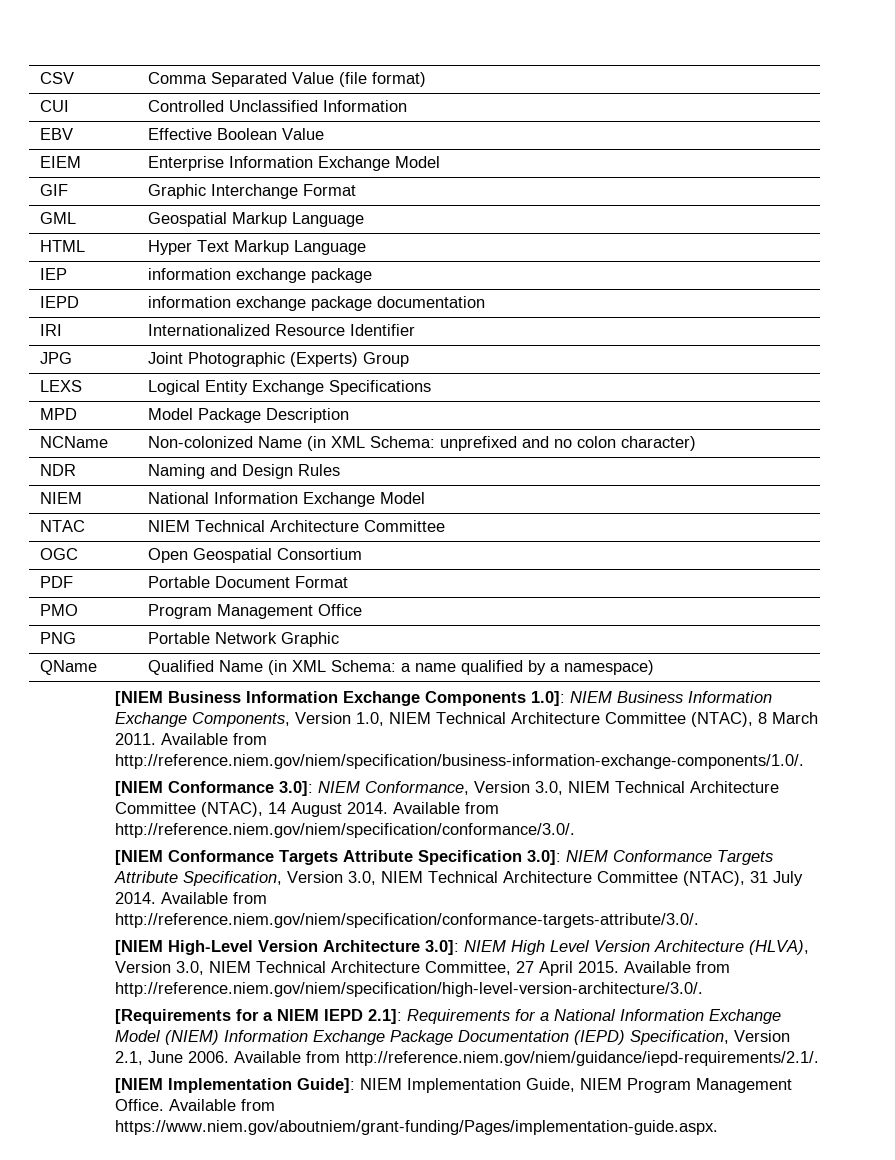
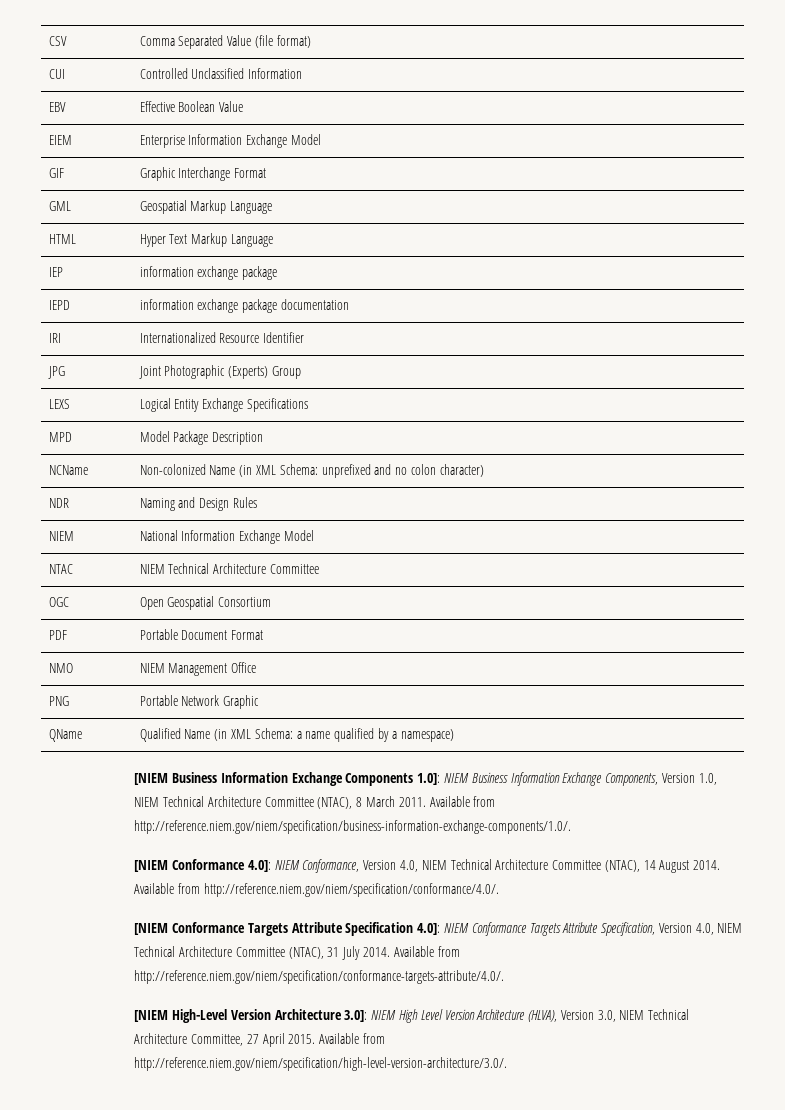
[40,604,79,616] [148,604,213,619] PMO | Program -> [48,663,73,673] [139,663,165,673] NMO | NIEM
[279,781,314,796] 3.0]: -> [247,860,271,872] 4.0]:
[535,781,564,795] 3.0, -> [400,860,419,872] 4.0,
[115,823,576,838] http://reference.niem.gov/niem/specification/conformance/3.0/. -> [203,883,499,897] http://reference.niem.gov/niem/specification/conformance/4.0/.
[527,850,562,865] 3.0]: -> [417,923,441,935] 4.0]:
[348,871,377,885] 3.0, -> [695,923,714,935] 4.0,
[115,913,700,928] http://reference.niem.gov/niem/specification/conformance-targets-attribute/3.0/. -> [134,970,505,984] http://reference.niem.gov/niem/specification/conformance-targets-attribute/4.0/.
[115,1009,782,1024] [115,1030,791,1045] [115,1051,820,1066] [115,1078,793,1093] [115,1099,276,1111] [115,1120,719,1135] // [Requirements for a NIEM IEPD 2.1]: Requirements for a National Information Exchange Model (NIEM) Information Exchange Package Documentation (IEPD) Specification, Version 2.1, June 2006. Available from http://reference.niem.gov/niem/guidance/iepd-requirements/2.1/. // [NIEM Implementation Guide]: NIEM Implementation Guide, NIEM Program Management Office. Available from https://www.niem.gov/aboutniem/grant-funding/Pages/implementation-guide.aspx. -> (508, 1064) none

